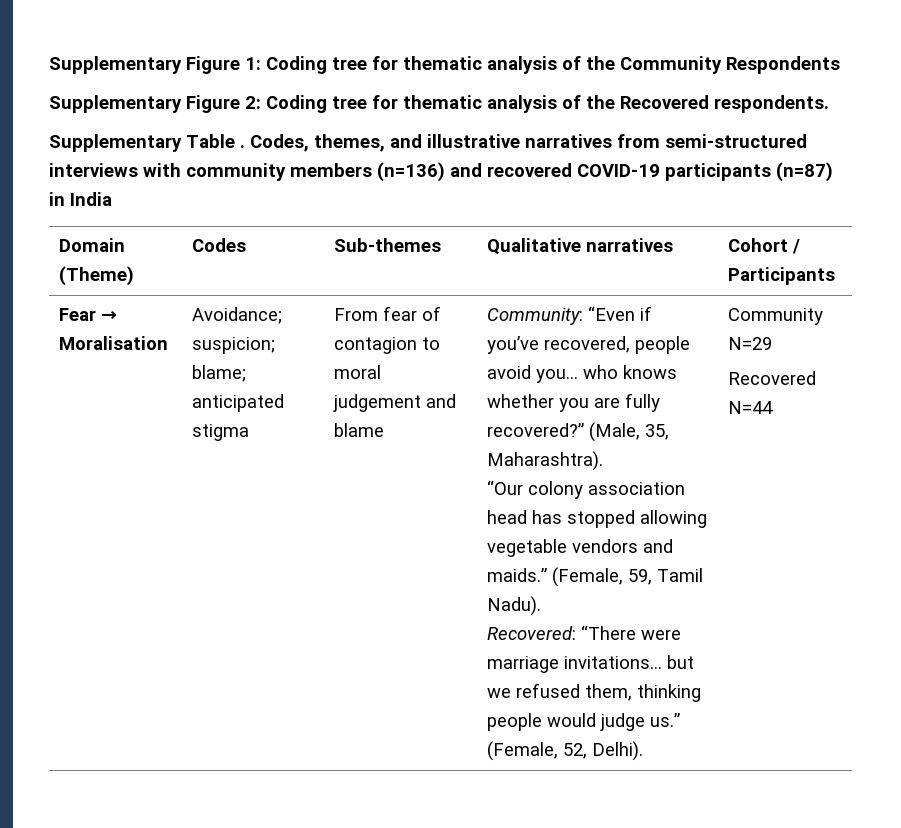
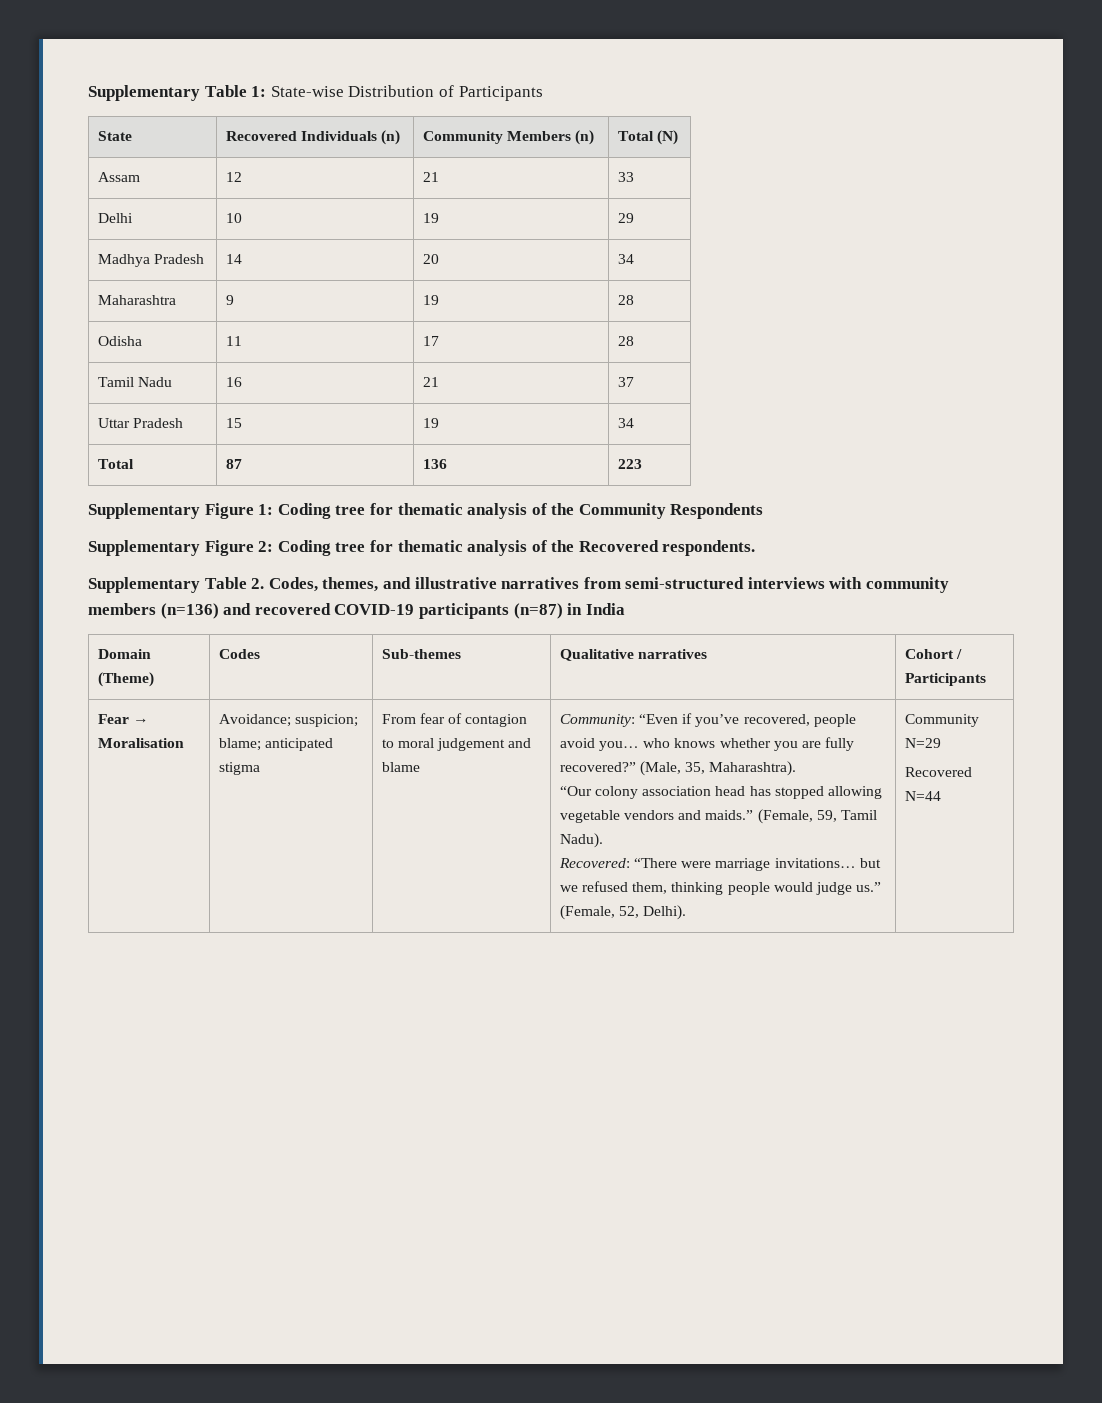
[49,56,182,74] Supplementary -> [88,85,543,101] [97,131,132,141] [225,130,401,145] [422,130,595,145] [617,130,679,145] [97,172,140,182] [225,172,242,182] [422,172,439,182] [617,172,634,182] [97,213,133,223] [225,213,242,223] [422,213,439,223] [617,213,634,223] [97,254,205,267] [225,254,242,264] [422,254,439,264] [617,254,634,264] [97,295,176,305] [225,295,234,305] [422,295,439,305] [617,295,634,305] [97,336,142,346] [225,336,242,346] [422,336,439,346] [617,336,634,346] [97,377,173,387] [225,377,242,387] [422,377,439,387] [617,377,634,387] [97,418,184,428] [225,418,242,428] [422,418,439,428] [617,418,634,428] [97,459,134,469] [225,459,242,469] [422,459,447,469] [617,459,642,469] [88,503,200,519] Supplementary Table 1: State-wise Distribution of Participants // State | Recovered Individuals (n) | Community Members (n) | Total (N) // Assam | 12 | 21 | 33 // Delhi | 10 | 19 | 29 // Madhya Pradesh | 14 | 20 | 34 // Maharashtra | 9 | 19 | 28 // Odisha | 11 | 17 | 28 // Tamil Nadu | 16 | 21 | 37 // Uttar Pradesh | 15 | 19 | 34 // Total | 87 | 136 | 223 // Supplementary
[240,145,245,148] . -> [251,578,265,589] 2.

